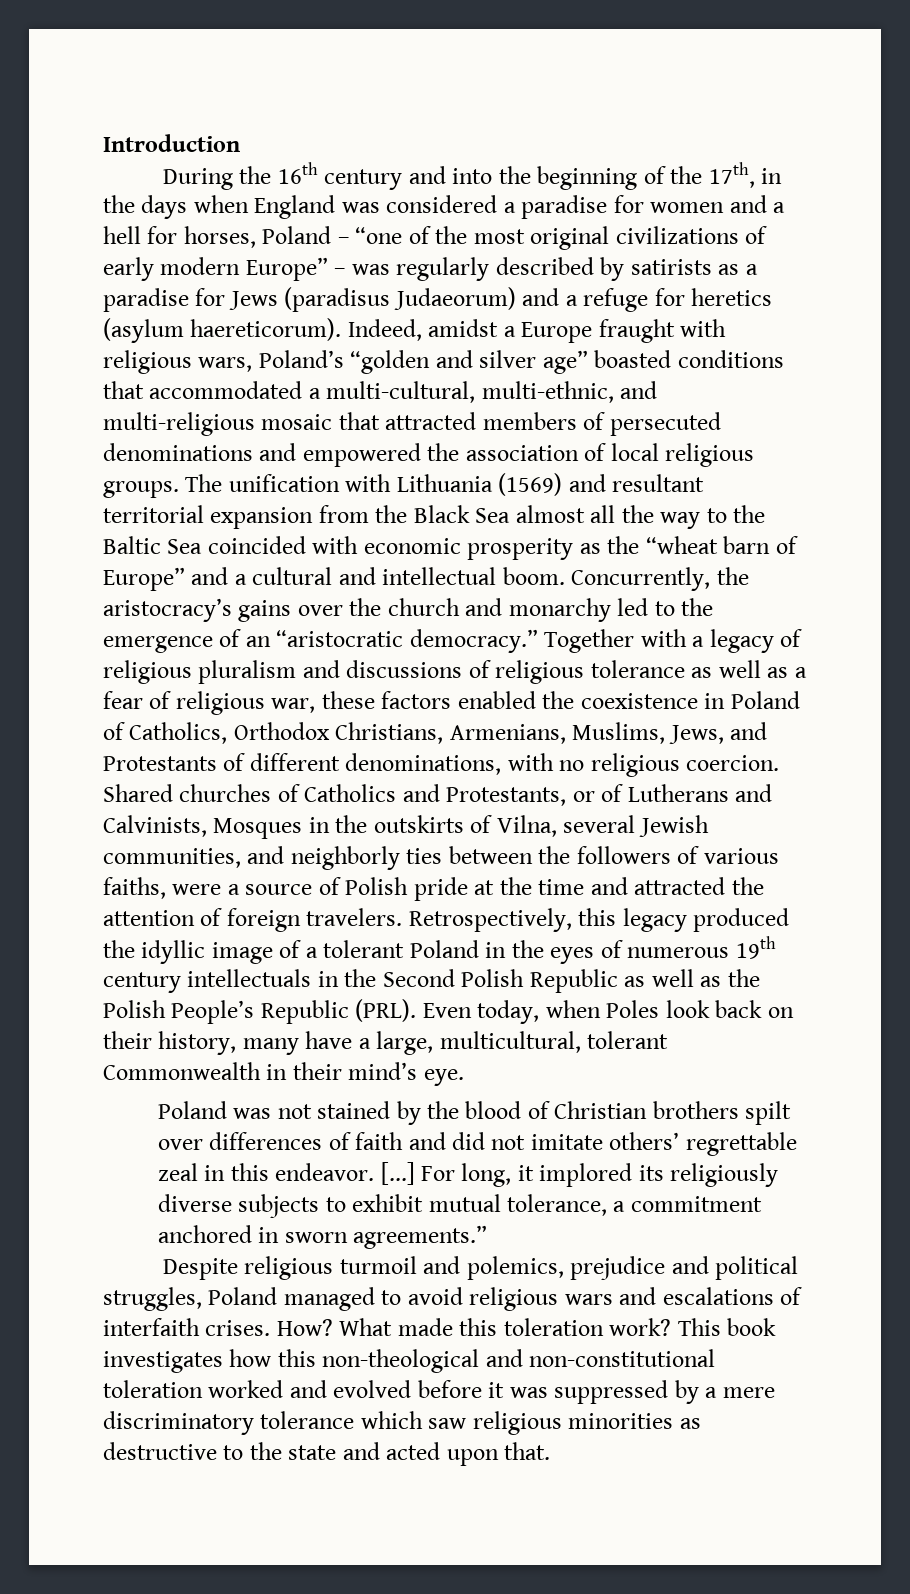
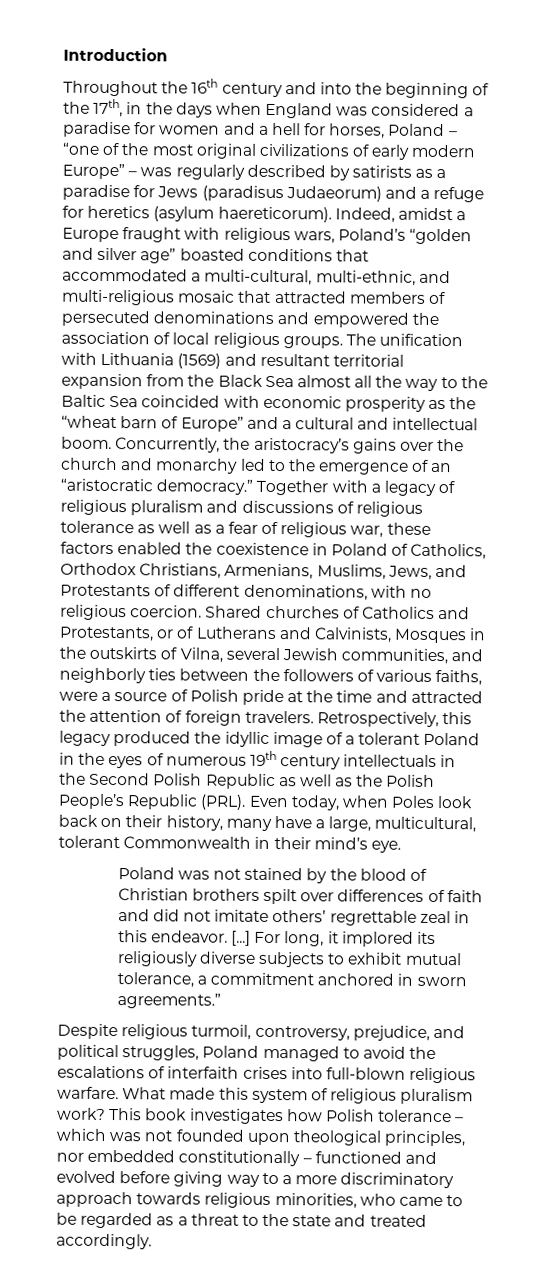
[162,168,233,190] During -> [63,80,158,97] Throughout
[339,1256,666,1280] turmoil and polemics, prejudice -> [191,1024,430,1041] turmoil, controversy, prejudice,
[469,1287,803,1311] [103,1318,604,1336] religious wars and escalations of interfaith crises. How? What made this toleration -> [409,1046,437,1060] [57,1065,477,1084] [57,1086,474,1105] the escalations of interfaith crises into full-blown religious warfare. What made this system of religious pluralism
[277,1349,716,1373] [103,1380,775,1404] [103,1411,701,1435] [103,1442,217,1460] this non-theological and non-constitutional toleration worked and evolved before it was suppressed by a mere discriminatory tolerance which saw religious minorities as destructive -> [325,1109,465,1123] [56,1128,466,1147] [56,1149,437,1167] [56,1170,455,1189] [56,1191,464,1209] [56,1212,239,1229] Polish tolerance – which was not founded upon theological principles, nor embedded constitutionally – functioned and evolved before giving way to a more discriminatory approach towards religious minorities, who came to be regarded as a threat
[386,1442,551,1466] acted upon that. -> [369,1214,427,1227] [56,1233,152,1250] treated accordingly.

